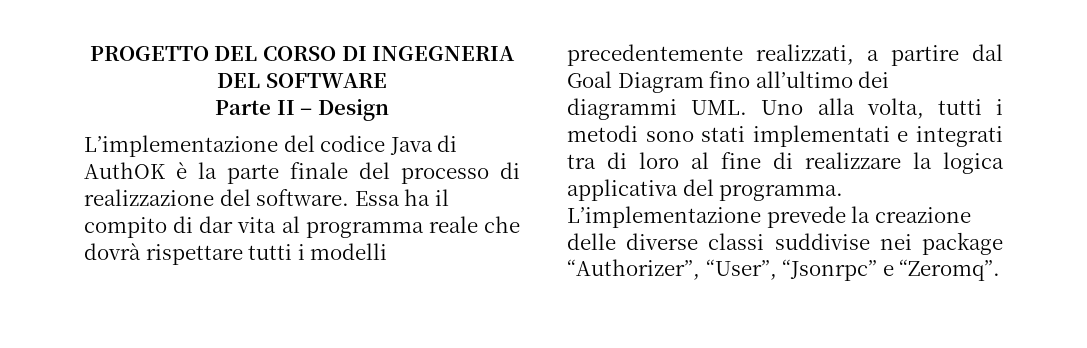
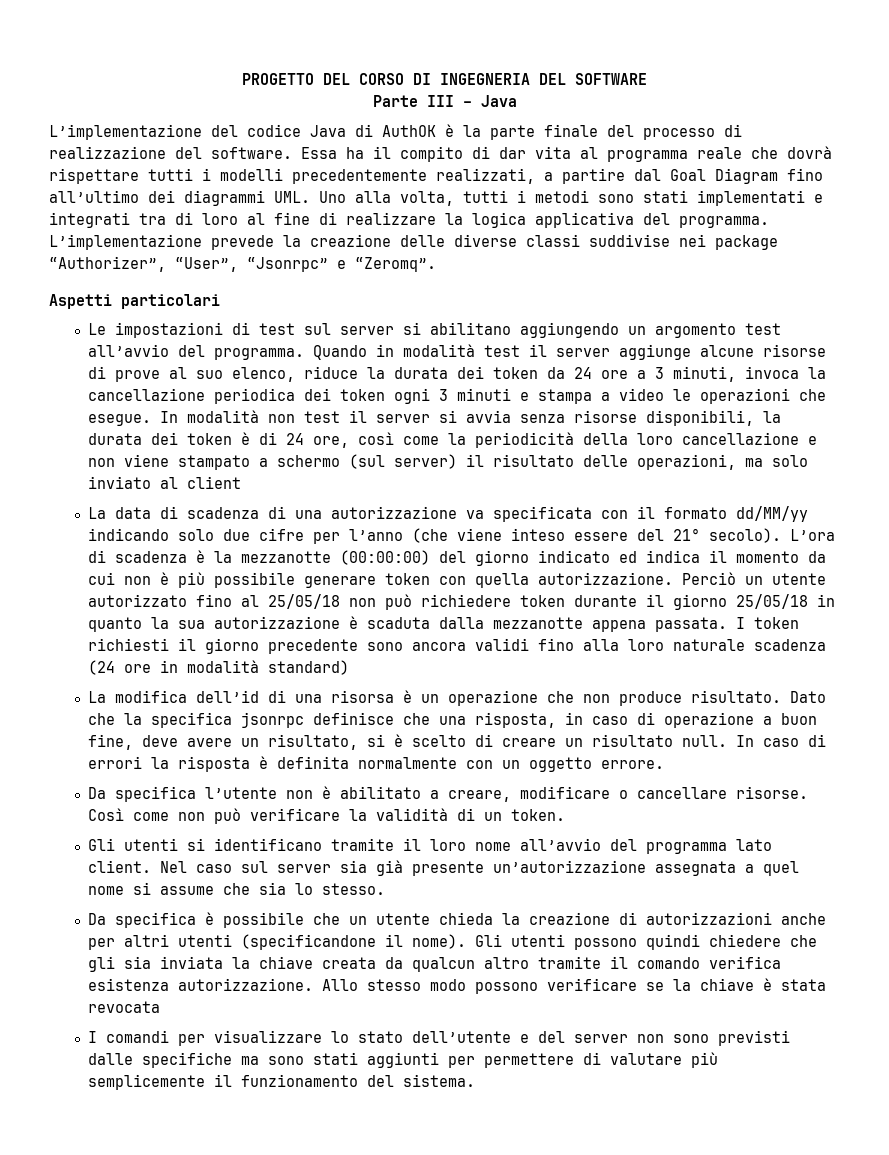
[276,99,389,121] II – Design -> [426,95,517,107] III – Java
(1001, 270) none -> [49,294,220,309] [87,322,781,338] [87,344,826,360] [87,366,826,382] [87,388,826,404] [87,410,781,426] [87,432,817,448] [87,454,808,470] [87,476,241,489] [87,506,808,522] [87,528,835,544] [87,550,826,566] [87,572,826,588] [87,594,835,610] [87,616,799,632] [87,638,826,654] [87,660,349,675] [87,690,826,706] [87,712,817,728] [87,734,826,750] [87,756,664,772] [87,786,808,802] [87,808,565,824] [87,838,772,854] [87,860,799,876] [87,882,385,895] [87,912,826,928] [87,934,817,950] [87,956,781,972] [87,978,826,994] [87,1001,160,1013] [87,1030,790,1046] [87,1052,718,1068] [87,1074,475,1090] // Aspetti particolari // Le impostazioni di test sul server si abilitano aggiungendo un argomento test all’avvio del programma. Quando in modalità test il server aggiunge alcune risorse di prove al suo elenco, riduce la durata dei token da 24 ore a 3 minuti, invoca la cancellazione periodica dei token ogni 3 minuti e stampa a video le operazioni che esegue. In modalità non test il server si avvia senza risorse disponibili, la durata dei token è di 24 ore, così come la periodicità della loro cancellazione e non viene stampato a schermo (sul server) il risultato delle operazioni, ma solo inviato al client // La data di scadenza di una autorizzazione va specificata con il formato dd/MM/yy indicando solo due cifre per l’anno (che viene inteso essere del 21° secolo). L’ora di scadenza è la mezzanotte (00:00:00) del giorno indicato ed indica il momento da cui non è più possibile generare token con quella autorizzazione. Perciò un utente autorizzato fino al 25/05/18 non può richiedere token durante il giorno 25/05/18 in quanto la sua autorizzazione è scaduta dalla mezzanotte appena passata. I token richiesti il giorno precedente sono ancora validi fino alla loro naturale scadenza (24 ore in modalità standard) // La modifica dell’id di una risorsa è un operazione che non produce risultato. Dato che la specifica jsonrpc definisce che una risposta, in caso di operazione a buon fine, deve avere un risultato, si è scelto di creare un risultato null. In caso di errori la risposta è definita normalmente con un oggetto errore. // Da specifica l’utente non è abilitato a creare, modificare o cancellare risorse. Così come non può verificare la validità di un token. // Gli utenti si identificano tramite il loro nome all’avvio del programma lato client. Nel caso sul server sia già presente un’autorizzazione assegnata a quel nome si assume che sia lo stesso. // Da specifica è possibile che un utente chieda la creazione di autorizzazioni anche per altri utenti (specificandone il nome). Gli utenti possono quindi chiedere che gli sia inviata la chiave creata da qualcun altro tramite il comando verifica esistenza autorizzazione. Allo stesso modo possono verificare se la chiave è stata revocata // I comandi per visualizzare lo stato dell’utente e del server non sono previsti dalle specifiche ma sono stati aggiunti per permettere di valutare più semplicemente il funzionamento del sistema.

